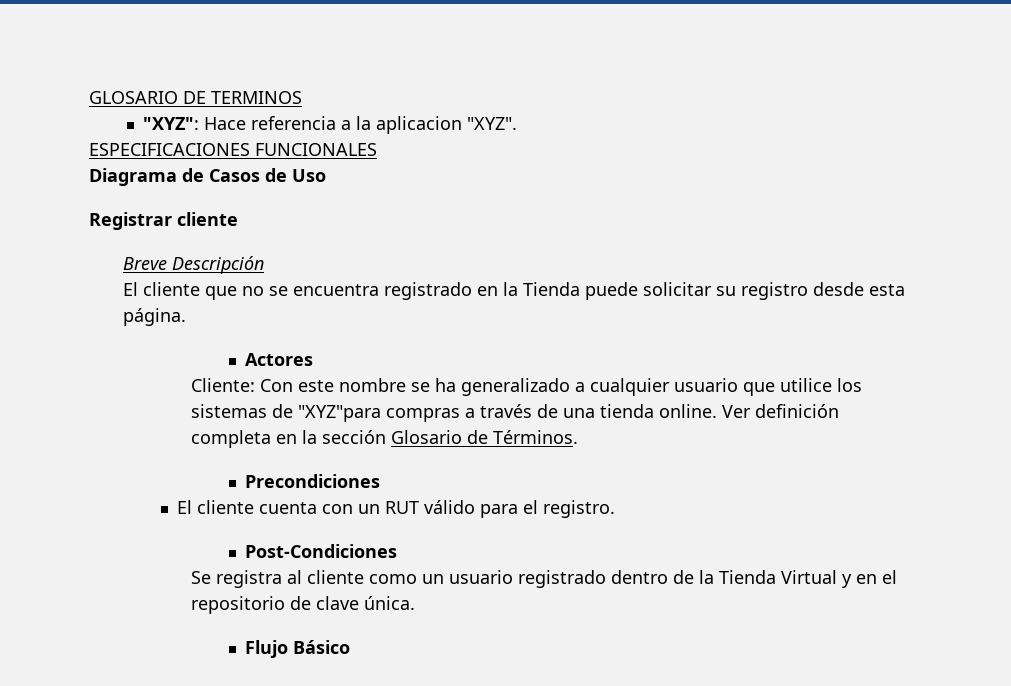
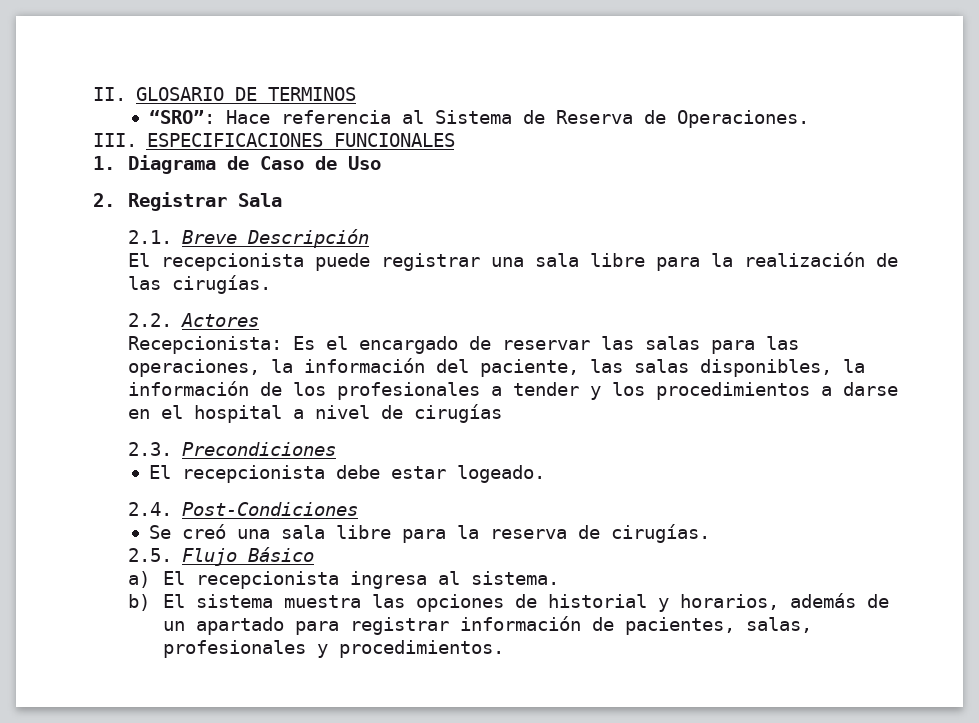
(89, 97) none -> [93,87,126,101] II.
[142,117,199,130] "XYZ": -> [149,110,216,124] “SRO”:
[340,116,517,134] a la aplicacion "XYZ". // -> [402,110,810,128] [93,133,137,147] al Sistema de Reserva de Operaciones. // III.
(377, 149) none -> [93,156,115,170] 1.
[209,169,260,182] Casos -> [260,156,305,170] Caso
[89,212,238,230] Registrar cliente // -> [93,192,283,211] [128,230,173,244] 2. Registrar Sala // 2.1.
[143,282,906,300] [123,308,187,326] [245,353,314,366] [191,378,863,396] [191,404,840,422] [191,430,579,448] [245,474,381,488] [176,500,615,518] [245,544,398,558] [191,570,898,588] [191,596,416,614] [245,640,351,658] cliente que no se encuentra registrado en la Tienda puede solicitar su registro desde esta página. // Actores // Cliente: Con este nombre se ha generalizado a cualquier usuario que utilice los sistemas de "XYZ"para compras a través de una tienda online. Ver definición completa en la sección Glosario de Términos. // Precondiciones // El cliente cuenta con un RUT válido para el registro. // Post-Condiciones // Se registra al cliente como un usuario registrado dentro de la Tienda Virtual y en el repositorio de clave única. // Flujo Básico -> [161,252,899,271] [128,275,272,294] [128,313,259,327] [128,336,800,354] [128,358,866,377] [128,381,899,400] [128,404,503,423] [128,442,336,456] [149,465,546,483] [128,502,358,516] [149,524,711,543] [128,547,314,566] [128,571,560,589] [128,593,890,612] [163,616,813,635] [163,640,505,658] recepcionista puede registrar una sala libre para la realización de las cirugías. // 2.2. Actores // Recepcionista: Es el encargado de reservar las salas para las operaciones, la información del paciente, las salas disponibles, la información de los profesionales a tender y los procedimientos a darse en el hospital a nivel de cirugías // 2.3. Precondiciones // El recepcionista debe estar logeado. // 2.4. Post-Condiciones // Se creó una sala libre para la reserva de cirugías. // 2.5. Flujo Básico // a) El recepcionista ingresa al sistema. // b) El sistema muestra las opciones de historial y horarios, además de un apartado para registrar información de pacientes, salas, profesionales y procedimientos.

